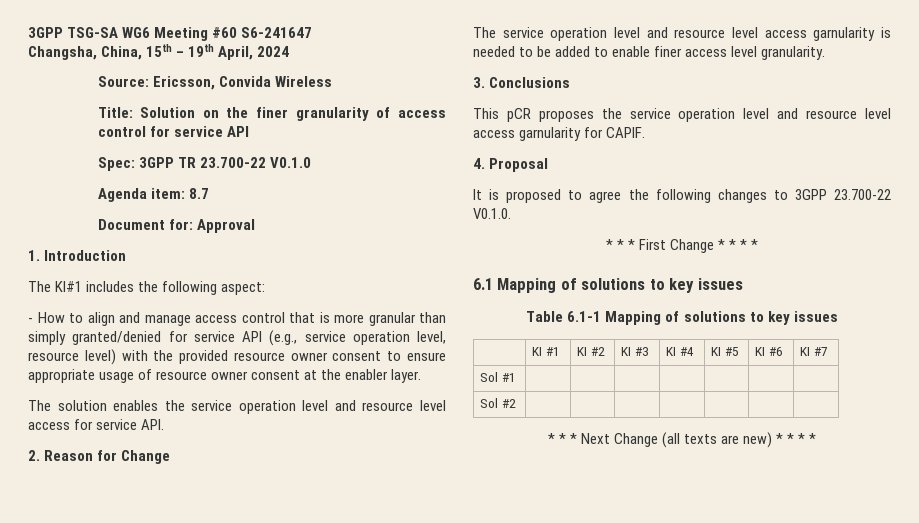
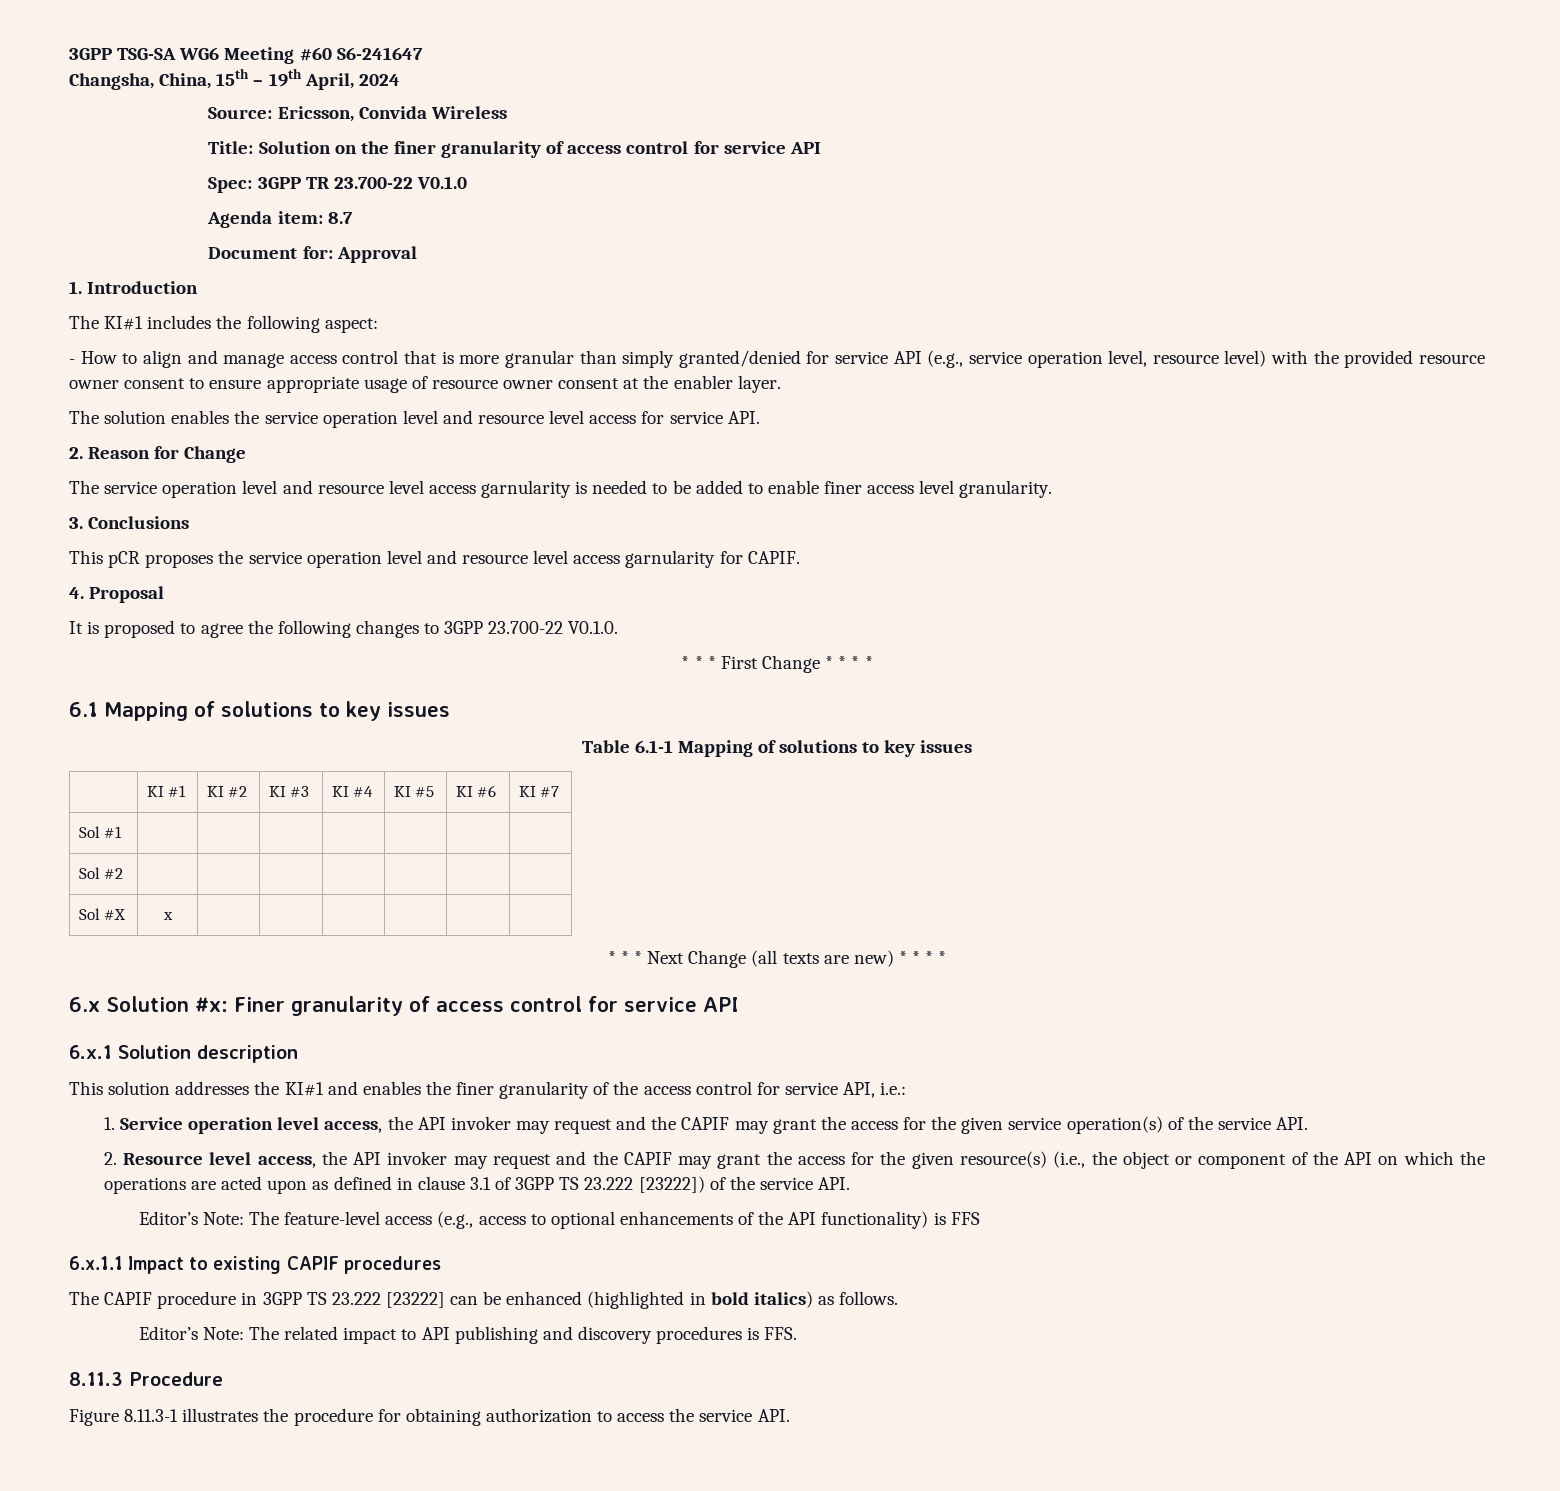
(517, 403) none -> [78,908,127,920] [162,912,173,920] // Sol #X | x | | | | | |
(817, 438) none -> [69,996,739,1016] [69,1045,298,1063] [69,1081,907,1099] [103,1116,1309,1134] [103,1151,1486,1169] [103,1176,851,1194] [138,1211,980,1229] [69,1256,441,1274] [69,1291,899,1309] [138,1326,798,1344] [69,1372,223,1386] [69,1408,790,1426] // 6.x Solution #x: Finer granularity of access control for service API // 6.x.1 Solution description // This solution addresses the KI#1 and enables the finer granularity of the access control for service API, i.e.: // 1. Service operation level access, the API invoker may request and the CAPIF may grant the access for the given service operation(s) of the service API. // 2. Resource level access, the API invoker may request and the CAPIF may grant the access for the given resource(s) (i.e., the object or component of the API on which the operations are acted upon as defined in clause 3.1 of 3GPP TS 23.222 [23222]) of the service API. // Editor’s Note: The feature-level access (e.g., access to optional enhancements of the API functionality) is FFS // 6.x.1.1 Impact to existing CAPIF procedures // The CAPIF procedure in 3GPP TS 23.222 [23222] can be enhanced (highlighted in bold italics) as follows. // Editor’s Note: The related impact to API publishing and discovery procedures is FFS. // 8.11.3 Procedure // Figure 8.11.3-1 illustrates the procedure for obtaining authorization to access the service API.

